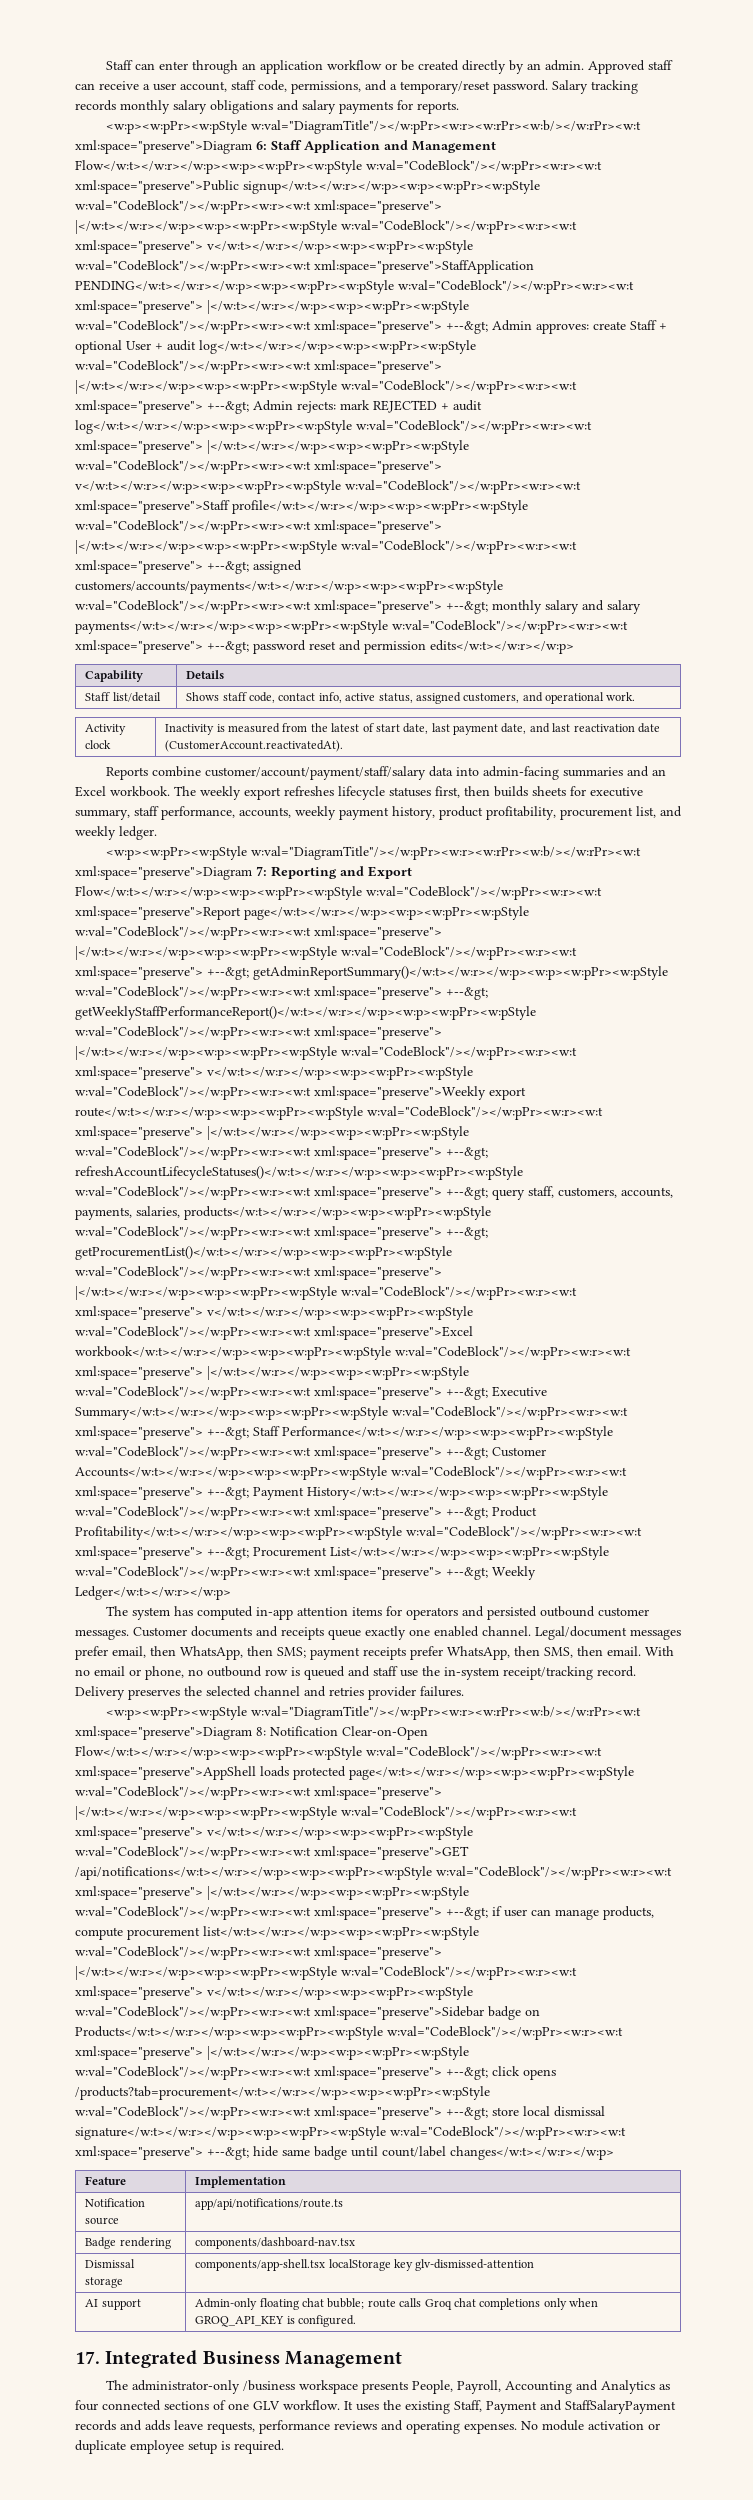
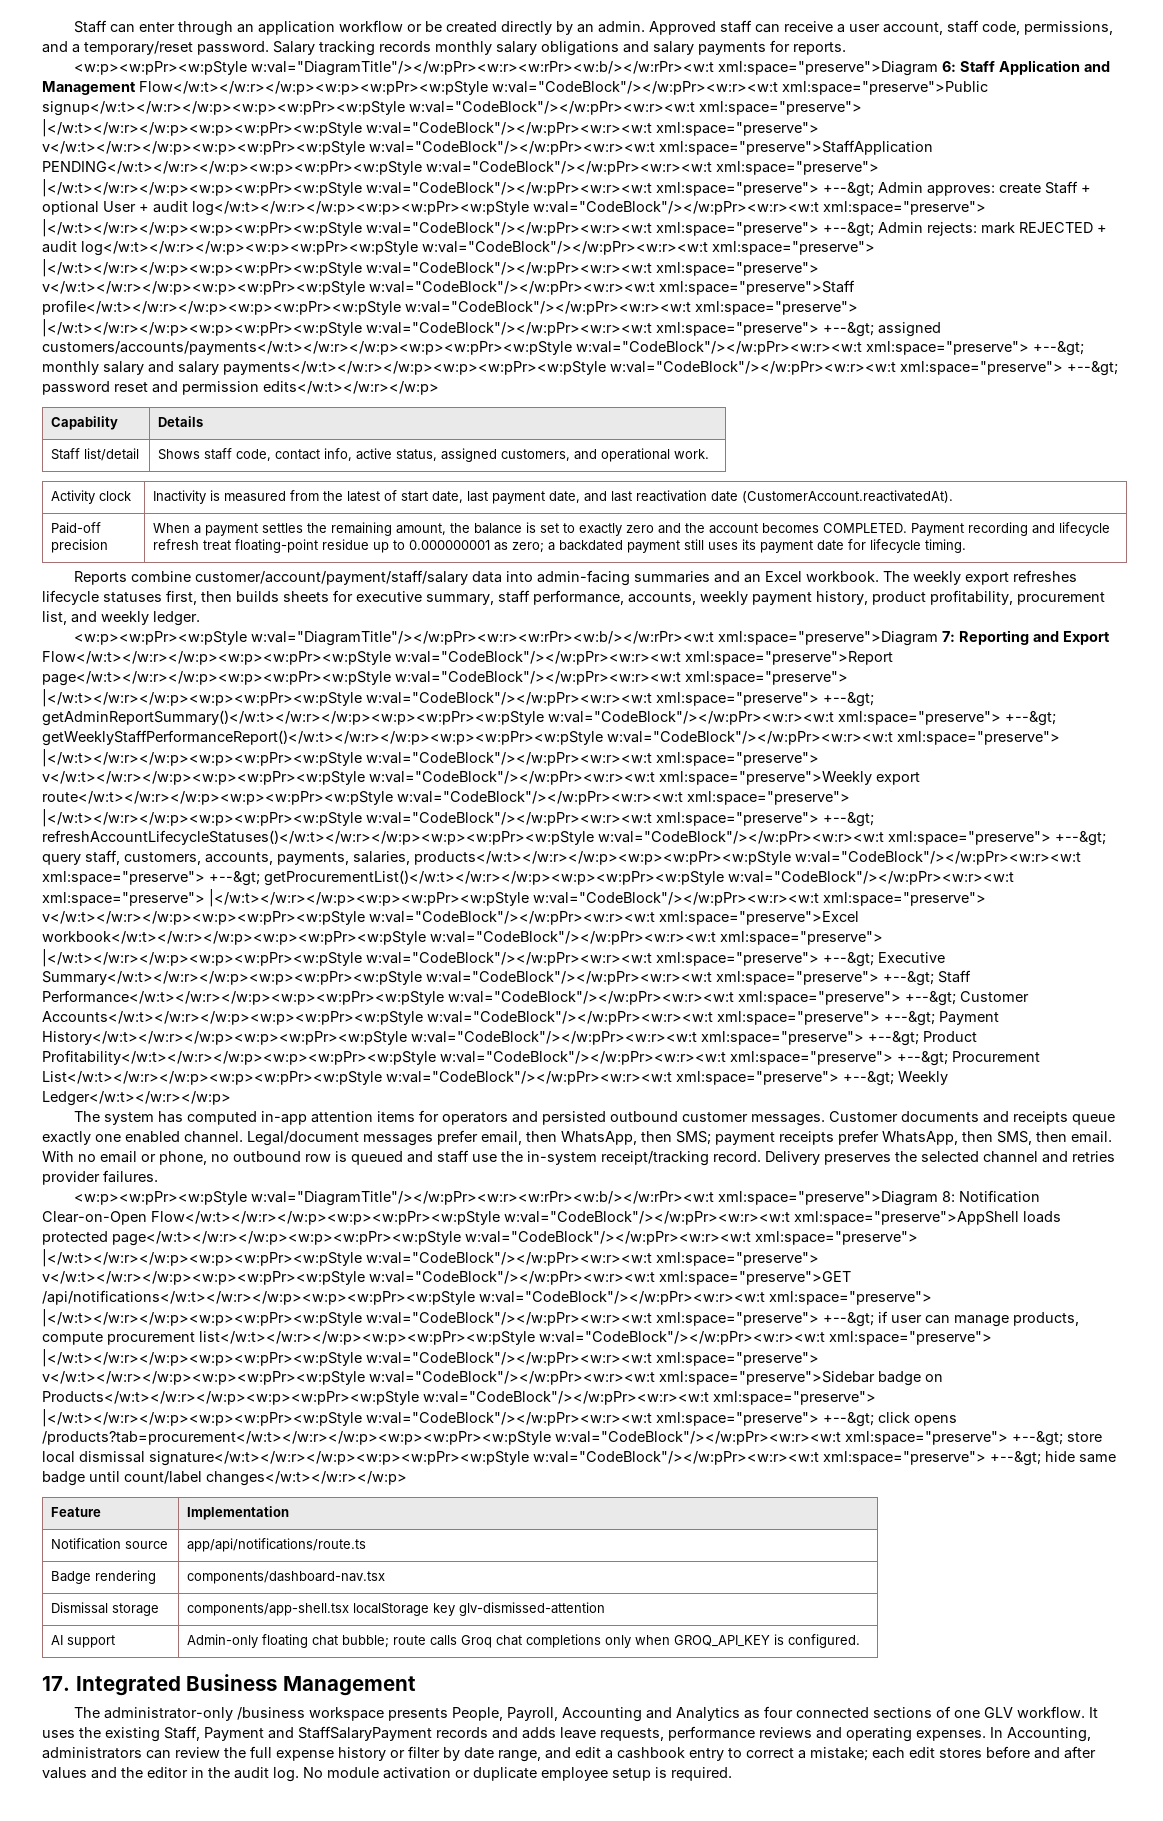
(344, 746) none -> [50,522,101,534] [50,539,108,553] [152,522,1110,536] [152,539,966,553] // Paid-off precision | When a payment settles the remaining amount, the balance is set to exactly zero and the account becomes COMPLETED. Payment recording and lifecycle refresh treat floating-point residue up to 0.000000001 as zero; a backdated payment still uses its payment date for lifecycle timing.
(517, 2428) none -> [990,1727,1091,1742] [42,1746,1096,1762] [42,1767,299,1782] In Accounting, administrators can review the full expense history or filter by date range, and edit a cashbook entry to correct a mistake; each edit stores before and after values and the editor in the audit log.

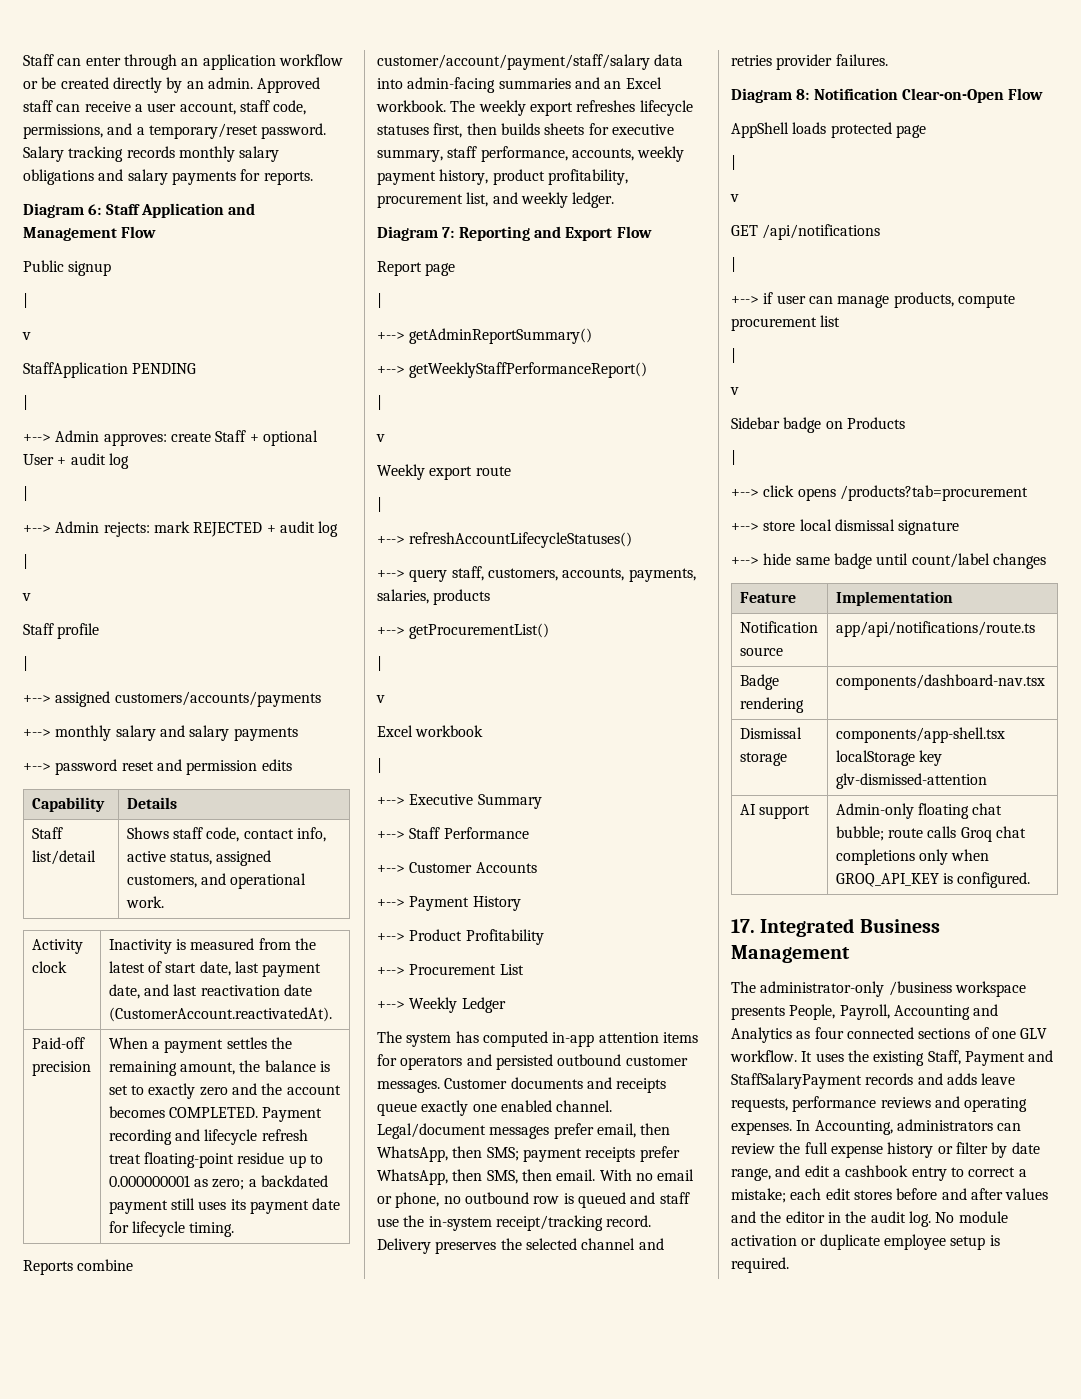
[73,61,938,76] <w:p><w:pPr><w:pStyle w:val="DiagramTitle"/></w:pPr><w:r><w:rPr><w:b/></w:rPr><w:t xml:space="preserve">Diagram -> [23,203,84,218] Diagram
[139,81,988,95] [42,101,862,116] [42,119,819,137] [42,140,933,155] [42,161,879,175] [42,179,874,197] Flow</w:t></w:r></w:p><w:p><w:pPr><w:pStyle w:val="CodeBlock"/></w:pPr><w:r><w:t xml:space="preserve">Public signup</w:t></w:r></w:p><w:p><w:pPr><w:pStyle w:val="CodeBlock"/></w:pPr><w:r><w:t xml:space="preserve"> |</w:t></w:r></w:p><w:p><w:pPr><w:pStyle w:val="CodeBlock"/></w:pPr><w:r><w:t xml:space="preserve"> v</w:t></w:r></w:p><w:p><w:pPr><w:pStyle w:val="CodeBlock"/></w:pPr><w:r><w:t xml:space="preserve">StaffApplication PENDING</w:t></w:r></w:p><w:p><w:pPr><w:pStyle w:val="CodeBlock"/></w:pPr><w:r><w:t xml:space="preserve"> |</w:t></w:r></w:p><w:p><w:pPr><w:pStyle w:val="CodeBlock"/></w:pPr><w:r><w:t xml:space="preserve"> +--&gt; -> [121,226,157,238] [23,260,112,276] [23,293,28,308] [22,332,31,340] [23,362,197,378] [23,395,28,410] [23,434,51,442] Flow // Public signup // | // v // StaffApplication PENDING // | // +-->
[192,201,986,216] [42,219,874,237] log</w:t></w:r></w:p><w:p><w:pPr><w:pStyle w:val="CodeBlock"/></w:pPr><w:r><w:t xml:space="preserve"> |</w:t></w:r></w:p><w:p><w:pPr><w:pStyle w:val="CodeBlock"/></w:pPr><w:r><w:t xml:space="preserve"> +--&gt; -> [108,453,129,469] [23,486,28,501] [23,525,51,533] log // | // +-->
[81,241,875,256] [42,259,819,277] [42,280,855,295] [42,300,858,315] [42,319,941,337] [42,341,1084,356] [42,361,1118,376] log</w:t></w:r></w:p><w:p><w:pPr><w:pStyle w:val="CodeBlock"/></w:pPr><w:r><w:t xml:space="preserve"> |</w:t></w:r></w:p><w:p><w:pPr><w:pStyle w:val="CodeBlock"/></w:pPr><w:r><w:t xml:space="preserve"> v</w:t></w:r></w:p><w:p><w:pPr><w:pStyle w:val="CodeBlock"/></w:pPr><w:r><w:t xml:space="preserve">Staff profile</w:t></w:r></w:p><w:p><w:pPr><w:pStyle w:val="CodeBlock"/></w:pPr><w:r><w:t xml:space="preserve"> |</w:t></w:r></w:p><w:p><w:pPr><w:pStyle w:val="CodeBlock"/></w:pPr><w:r><w:t xml:space="preserve"> +--&gt; assigned customers/accounts/payments</w:t></w:r></w:p><w:p><w:pPr><w:pStyle w:val="CodeBlock"/></w:pPr><w:r><w:t xml:space="preserve"> +--&gt; monthly salary and salary payments</w:t></w:r></w:p><w:p><w:pPr><w:pStyle w:val="CodeBlock"/></w:pPr><w:r><w:t xml:space="preserve"> +--&gt; -> [318,521,339,537] [23,554,28,569] [22,593,31,601] [23,623,100,639] [23,656,28,671] [23,691,321,707] [23,725,298,741] [23,763,51,771] log // | // v // Staff profile // | // +--> assigned customers/accounts/payments // +--> monthly salary and salary payments // +-->
[263,381,439,395] edits</w:t></w:r></w:p> -> [261,759,292,771] edits
[73,631,938,646] <w:p><w:pPr><w:pStyle w:val="DiagramTitle"/></w:pPr><w:r><w:rPr><w:b/></w:rPr><w:t xml:space="preserve">Diagram -> [377,226,438,241] Diagram
[42,651,893,665] [42,671,848,686] [42,689,874,707] [42,710,1056,726] [42,730,1060,746] [42,749,819,767] [42,771,920,785] [42,791,850,805] [42,809,874,827] [42,830,1106,846] Flow</w:t></w:r></w:p><w:p><w:pPr><w:pStyle w:val="CodeBlock"/></w:pPr><w:r><w:t xml:space="preserve">Report page</w:t></w:r></w:p><w:p><w:pPr><w:pStyle w:val="CodeBlock"/></w:pPr><w:r><w:t xml:space="preserve"> |</w:t></w:r></w:p><w:p><w:pPr><w:pStyle w:val="CodeBlock"/></w:pPr><w:r><w:t xml:space="preserve"> +--&gt; getAdminReportSummary()</w:t></w:r></w:p><w:p><w:pPr><w:pStyle w:val="CodeBlock"/></w:pPr><w:r><w:t xml:space="preserve"> +--&gt; getWeeklyStaffPerformanceReport()</w:t></w:r></w:p><w:p><w:pPr><w:pStyle w:val="CodeBlock"/></w:pPr><w:r><w:t xml:space="preserve"> |</w:t></w:r></w:p><w:p><w:pPr><w:pStyle w:val="CodeBlock"/></w:pPr><w:r><w:t xml:space="preserve"> v</w:t></w:r></w:p><w:p><w:pPr><w:pStyle w:val="CodeBlock"/></w:pPr><w:r><w:t xml:space="preserve">Weekly export route</w:t></w:r></w:p><w:p><w:pPr><w:pStyle w:val="CodeBlock"/></w:pPr><w:r><w:t xml:space="preserve"> |</w:t></w:r></w:p><w:p><w:pPr><w:pStyle w:val="CodeBlock"/></w:pPr><w:r><w:t xml:space="preserve"> +--&gt; refreshAccountLifecycleStatuses()</w:t></w:r></w:p><w:p><w:pPr><w:pStyle w:val="CodeBlock"/></w:pPr><w:r><w:t xml:space="preserve"> +--&gt; -> [616,226,652,238] [377,261,456,276] [377,293,382,308] [377,328,593,344] [377,362,648,378] [377,395,382,410] [376,434,385,442] [377,464,511,480] [377,497,382,512] [377,532,633,548] [377,570,405,578] Flow // Report page // | // +--> getAdminReportSummary() // +--> getWeeklyStaffPerformanceReport() // | // v // Weekly export route // | // +--> refreshAccountLifecycleStatuses() // +-->
[414,851,1081,865] [42,870,1014,886] [42,889,986,907] [42,911,859,925] [42,931,883,945] [42,949,945,967] [42,970,971,986] [42,990,1029,1006] [42,1011,999,1026] [42,1031,977,1046] [42,1050,1040,1066] [42,1071,948,1086] [42,1091,231,1106] products</w:t></w:r></w:p><w:p><w:pPr><w:pStyle w:val="CodeBlock"/></w:pPr><w:r><w:t xml:space="preserve"> +--&gt; getProcurementList()</w:t></w:r></w:p><w:p><w:pPr><w:pStyle w:val="CodeBlock"/></w:pPr><w:r><w:t xml:space="preserve"> |</w:t></w:r></w:p><w:p><w:pPr><w:pStyle w:val="CodeBlock"/></w:pPr><w:r><w:t xml:space="preserve"> v</w:t></w:r></w:p><w:p><w:pPr><w:pStyle w:val="CodeBlock"/></w:pPr><w:r><w:t xml:space="preserve">Excel workbook</w:t></w:r></w:p><w:p><w:pPr><w:pStyle w:val="CodeBlock"/></w:pPr><w:r><w:t xml:space="preserve"> |</w:t></w:r></w:p><w:p><w:pPr><w:pStyle w:val="CodeBlock"/></w:pPr><w:r><w:t xml:space="preserve"> +--&gt; Executive Summary</w:t></w:r></w:p><w:p><w:pPr><w:pStyle w:val="CodeBlock"/></w:pPr><w:r><w:t xml:space="preserve"> +--&gt; Staff Performance</w:t></w:r></w:p><w:p><w:pPr><w:pStyle w:val="CodeBlock"/></w:pPr><w:r><w:t xml:space="preserve"> +--&gt; Customer Accounts</w:t></w:r></w:p><w:p><w:pPr><w:pStyle w:val="CodeBlock"/></w:pPr><w:r><w:t xml:space="preserve"> +--&gt; Payment History</w:t></w:r></w:p><w:p><w:pPr><w:pStyle w:val="CodeBlock"/></w:pPr><w:r><w:t xml:space="preserve"> +--&gt; Product Profitability</w:t></w:r></w:p><w:p><w:pPr><w:pStyle w:val="CodeBlock"/></w:pPr><w:r><w:t xml:space="preserve"> +--&gt; Procurement List</w:t></w:r></w:p><w:p><w:pPr><w:pStyle w:val="CodeBlock"/></w:pPr><w:r><w:t xml:space="preserve"> +--&gt; Weekly Ledger</w:t></w:r></w:p> -> [433,589,491,605] [377,623,550,639] [377,656,382,671] [376,695,385,703] [377,725,484,737] [377,758,382,773] [377,794,542,809] [377,827,529,839] [377,862,537,873] [377,896,521,911] [377,929,544,945] [377,964,524,975] [377,997,506,1013] products // +--> getProcurementList() // | // v // Excel workbook // | // +--> Executive Summary // +--> Staff Performance // +--> Customer Accounts // +--> Payment History // +--> Product Profitability // +--> Procurement List // +--> Weekly Ledger
[73,1190,1040,1206] [42,1211,1061,1225] [42,1231,918,1246] [42,1249,819,1267] [42,1271,851,1285] [42,1290,932,1305] [42,1309,874,1327] <w:p><w:pPr><w:pStyle w:val="DiagramTitle"/></w:pPr><w:r><w:rPr><w:b/></w:rPr><w:t xml:space="preserve">Diagram 8: Notification Clear-on-Open Flow</w:t></w:r></w:p><w:p><w:pPr><w:pStyle w:val="CodeBlock"/></w:pPr><w:r><w:t xml:space="preserve">AppShell loads protected page</w:t></w:r></w:p><w:p><w:pPr><w:pStyle w:val="CodeBlock"/></w:pPr><w:r><w:t xml:space="preserve"> |</w:t></w:r></w:p><w:p><w:pPr><w:pStyle w:val="CodeBlock"/></w:pPr><w:r><w:t xml:space="preserve"> v</w:t></w:r></w:p><w:p><w:pPr><w:pStyle w:val="CodeBlock"/></w:pPr><w:r><w:t xml:space="preserve">GET /api/notifications</w:t></w:r></w:p><w:p><w:pPr><w:pStyle w:val="CodeBlock"/></w:pPr><w:r><w:t xml:space="preserve"> |</w:t></w:r></w:p><w:p><w:pPr><w:pStyle w:val="CodeBlock"/></w:pPr><w:r><w:t xml:space="preserve"> +--&gt; -> [731,88,1044,103] [731,122,926,138] [731,155,736,170] [730,194,739,202] [731,224,881,240] [731,257,736,272] [731,296,759,304] Diagram 8: Notification Clear-on-Open Flow // AppShell loads protected page // | // v // GET /api/notifications // | // +-->
[199,1331,992,1345] [42,1349,819,1367] [42,1371,943,1386] [42,1391,876,1405] [42,1409,957,1427] [42,1431,1102,1446] [42,1451,1041,1466] list</w:t></w:r></w:p><w:p><w:pPr><w:pStyle w:val="CodeBlock"/></w:pPr><w:r><w:t xml:space="preserve"> |</w:t></w:r></w:p><w:p><w:pPr><w:pStyle w:val="CodeBlock"/></w:pPr><w:r><w:t xml:space="preserve"> v</w:t></w:r></w:p><w:p><w:pPr><w:pStyle w:val="CodeBlock"/></w:pPr><w:r><w:t xml:space="preserve">Sidebar badge on Products</w:t></w:r></w:p><w:p><w:pPr><w:pStyle w:val="CodeBlock"/></w:pPr><w:r><w:t xml:space="preserve"> |</w:t></w:r></w:p><w:p><w:pPr><w:pStyle w:val="CodeBlock"/></w:pPr><w:r><w:t xml:space="preserve"> +--&gt; click opens /products?tab=procurement</w:t></w:r></w:p><w:p><w:pPr><w:pStyle w:val="CodeBlock"/></w:pPr><w:r><w:t xml:space="preserve"> +--&gt; store local dismissal signature</w:t></w:r></w:p><w:p><w:pPr><w:pStyle w:val="CodeBlock"/></w:pPr><w:r><w:t xml:space="preserve"> +--&gt; -> [820,315,841,327] [731,348,736,363] [730,387,739,395] [731,417,905,433] [731,450,736,465] [731,485,1028,501] [731,519,960,535] [731,557,759,565] list // | // v // Sidebar badge on Products // | // +--> click opens /products?tab=procurement // +--> store local dismissal signature // +-->
[206,1471,407,1486] changes</w:t></w:r></w:p> -> [992,553,1046,569] changes

